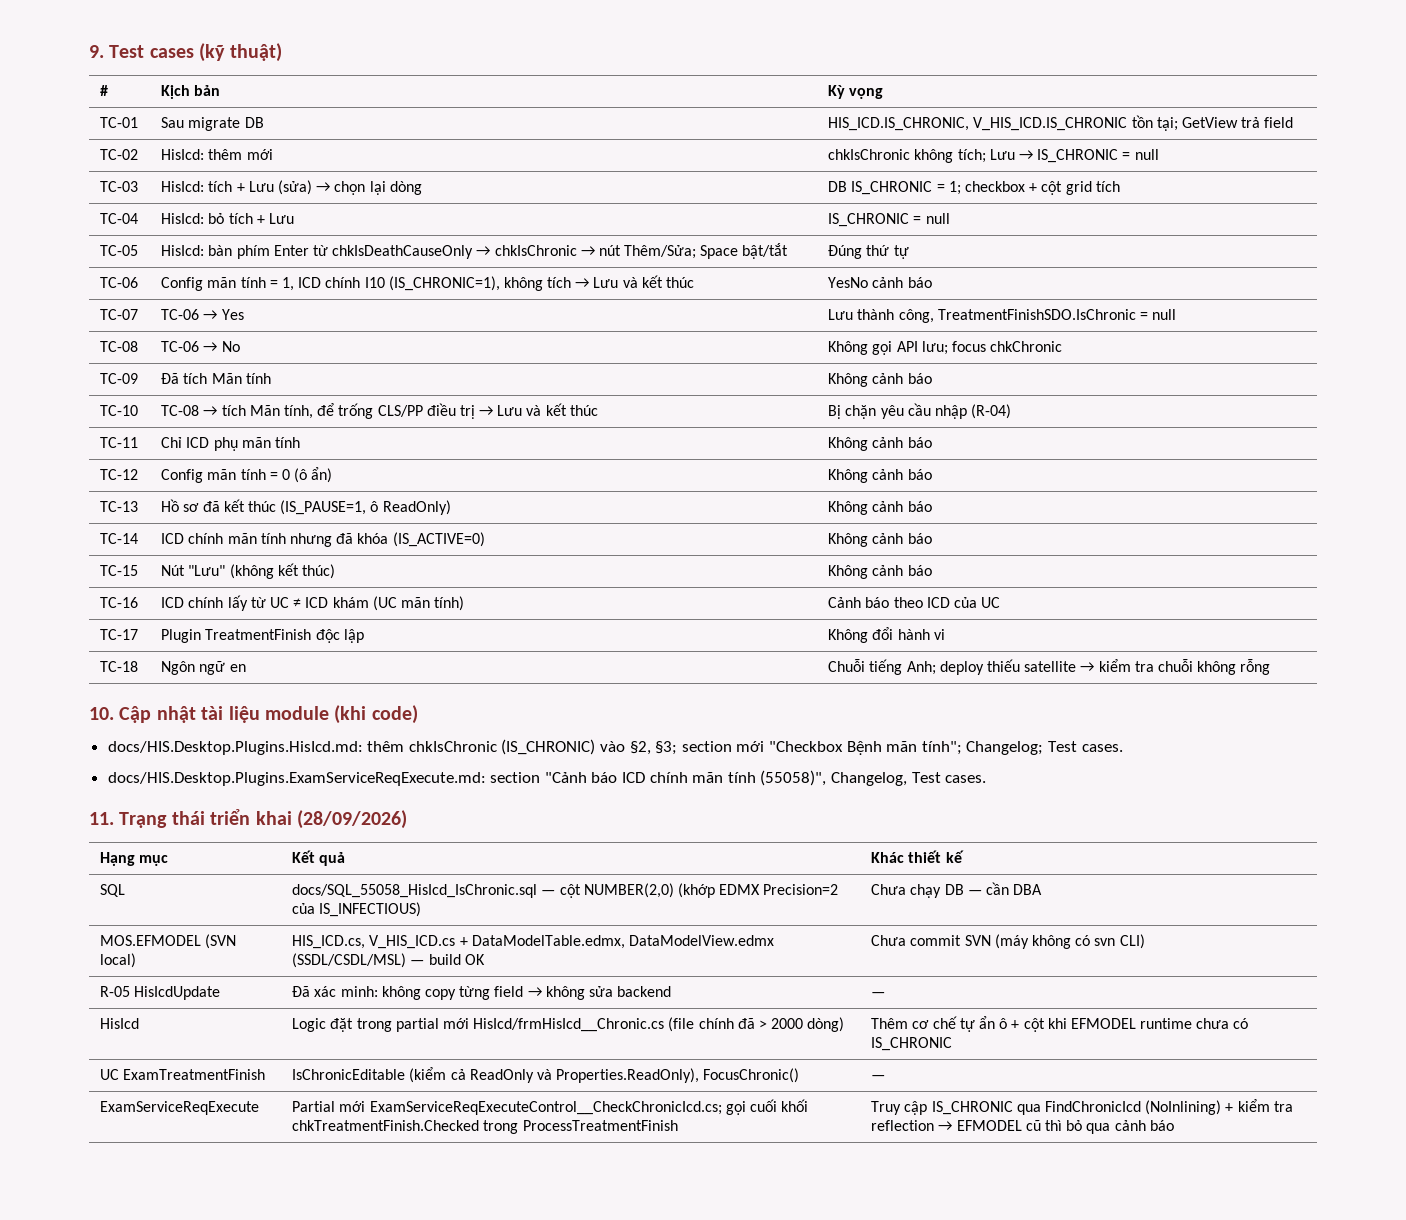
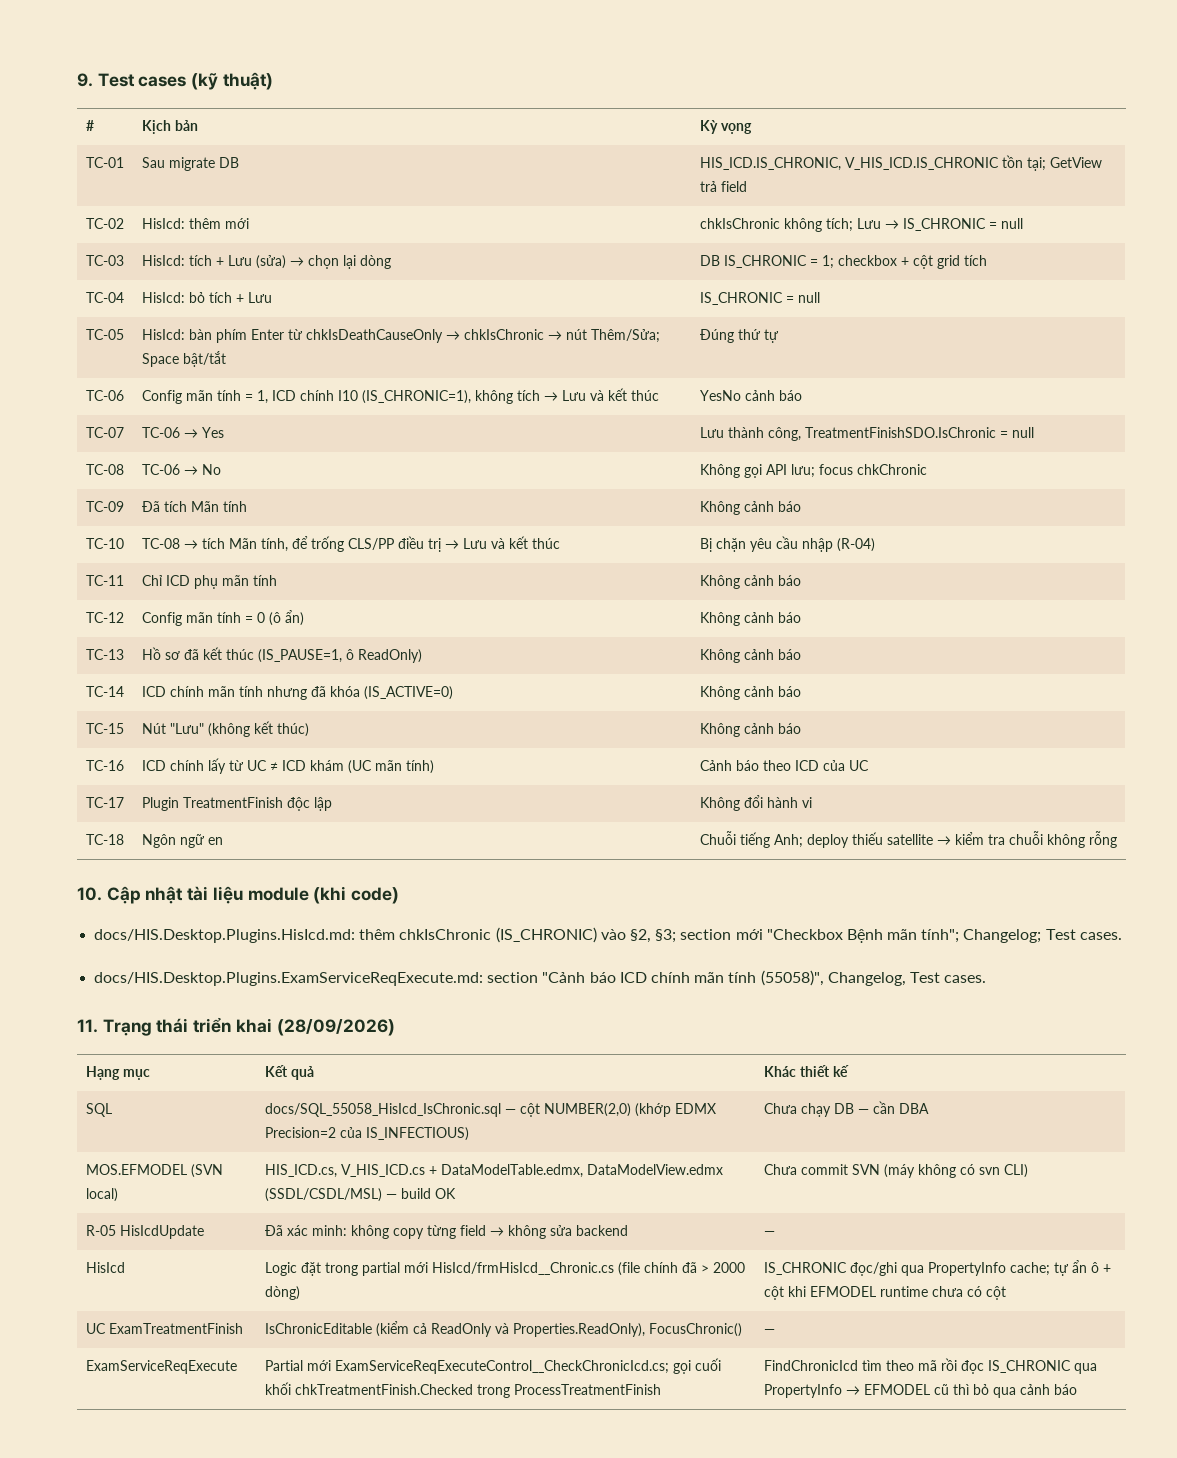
[871,1016,957,1029] Thêm cơ chế -> [763,1262,1050,1276] IS_CHRONIC đọc/ghi qua PropertyInfo cache;
[871,1037,953,1051] IS_CHRONIC -> [985,1286,1006,1300] cột
[871,1099,1293,1115] [871,1120,935,1131] Truy cập IS_CHRONIC qua FindChronicIcd (NoInlining) + kiểm tra reflection -> [763,1358,1097,1374] [763,1384,842,1398] FindChronicIcd tìm theo mã rồi đọc IS_CHRONIC qua PropertyInfo

